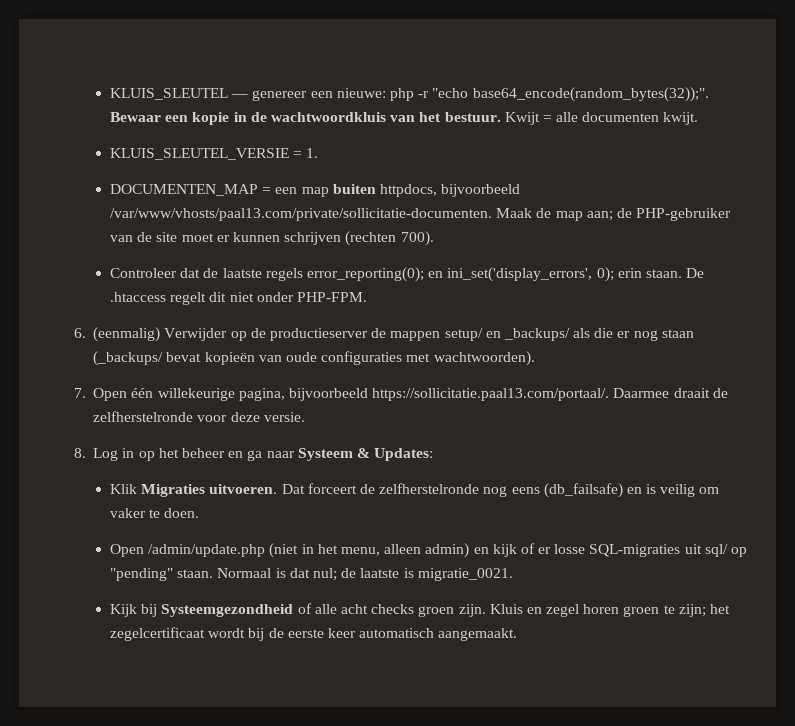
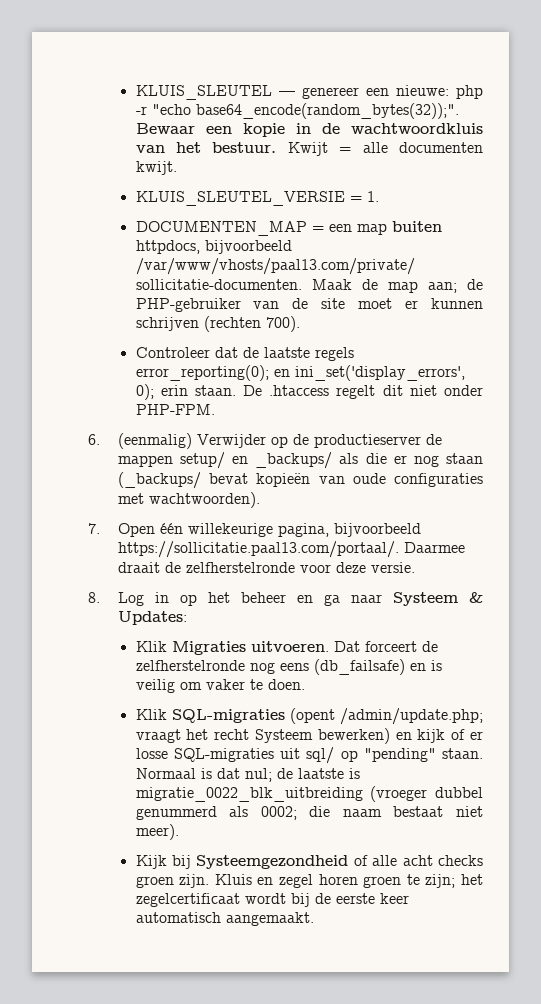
[110,543,470,558] Open /admin/update.php (niet in het menu, alleen admin) -> [135,708,484,725] [135,728,390,744] Klik SQL-migraties (opent /admin/update.php; vraagt het recht Systeem bewerken)
[417,568,513,581] migratie_0021. -> [135,786,483,802] [135,806,483,820] [135,824,179,840] migratie_0022_blk_uitbreiding (vroeger dubbel genummerd als 0002; die naam bestaat niet meer).

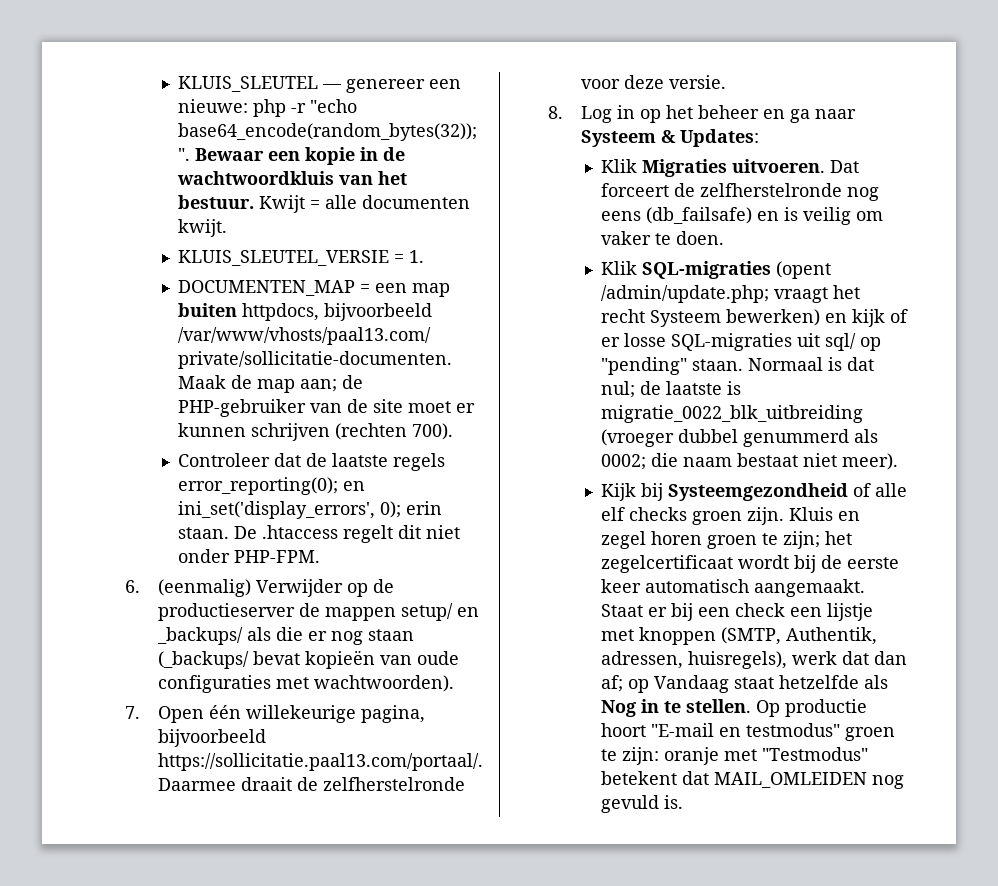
[402,855,433,866] acht -> [600,507,625,521] elf
(314, 919) none -> [600,603,873,621] [600,627,877,645] [600,651,907,669] [600,675,888,693] [600,699,867,717] [600,723,895,741] [600,747,868,765] [600,771,904,789] [600,795,683,813] Staat er bij een check een lijstje met knoppen (SMTP, Authentik, adressen, huisregels), werk dat dan af; op Vandaag staat hetzelfde als Nog in te stellen. Op productie hoort "E-mail en testmodus" groen te zijn: oranje met "Testmodus" betekent dat MAIL_OMLEIDEN nog gevuld is.

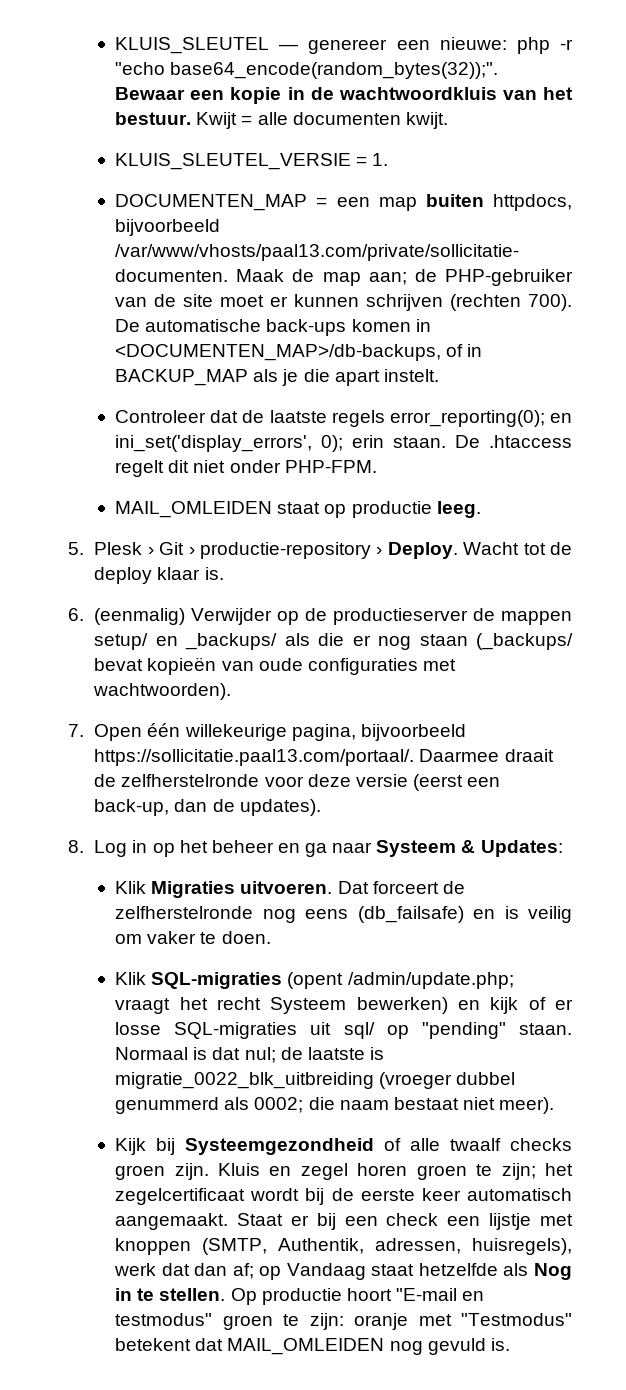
(453, 431) none -> [115,319,431,336] [115,344,483,361] [115,369,439,386] De automatische back-ups komen in <DOCUMENTEN_MAP>/db-backups, of in BACKUP_MAP als je die apart instelt.
(320, 556) none -> [115,501,481,518] [67,542,572,559] [94,567,224,584] // MAIL_OMLEIDEN staat op productie leeg. // 5. Plesk › Git › productie-repository › Deploy. Wacht tot de deploy klaar is.
[669,75,727,89] versie. -> [355,774,501,791] [94,799,321,816] versie (eerst een back-up, dan de updates).
[600,507,625,521] elf -> [450,1138,502,1151] twaalf

